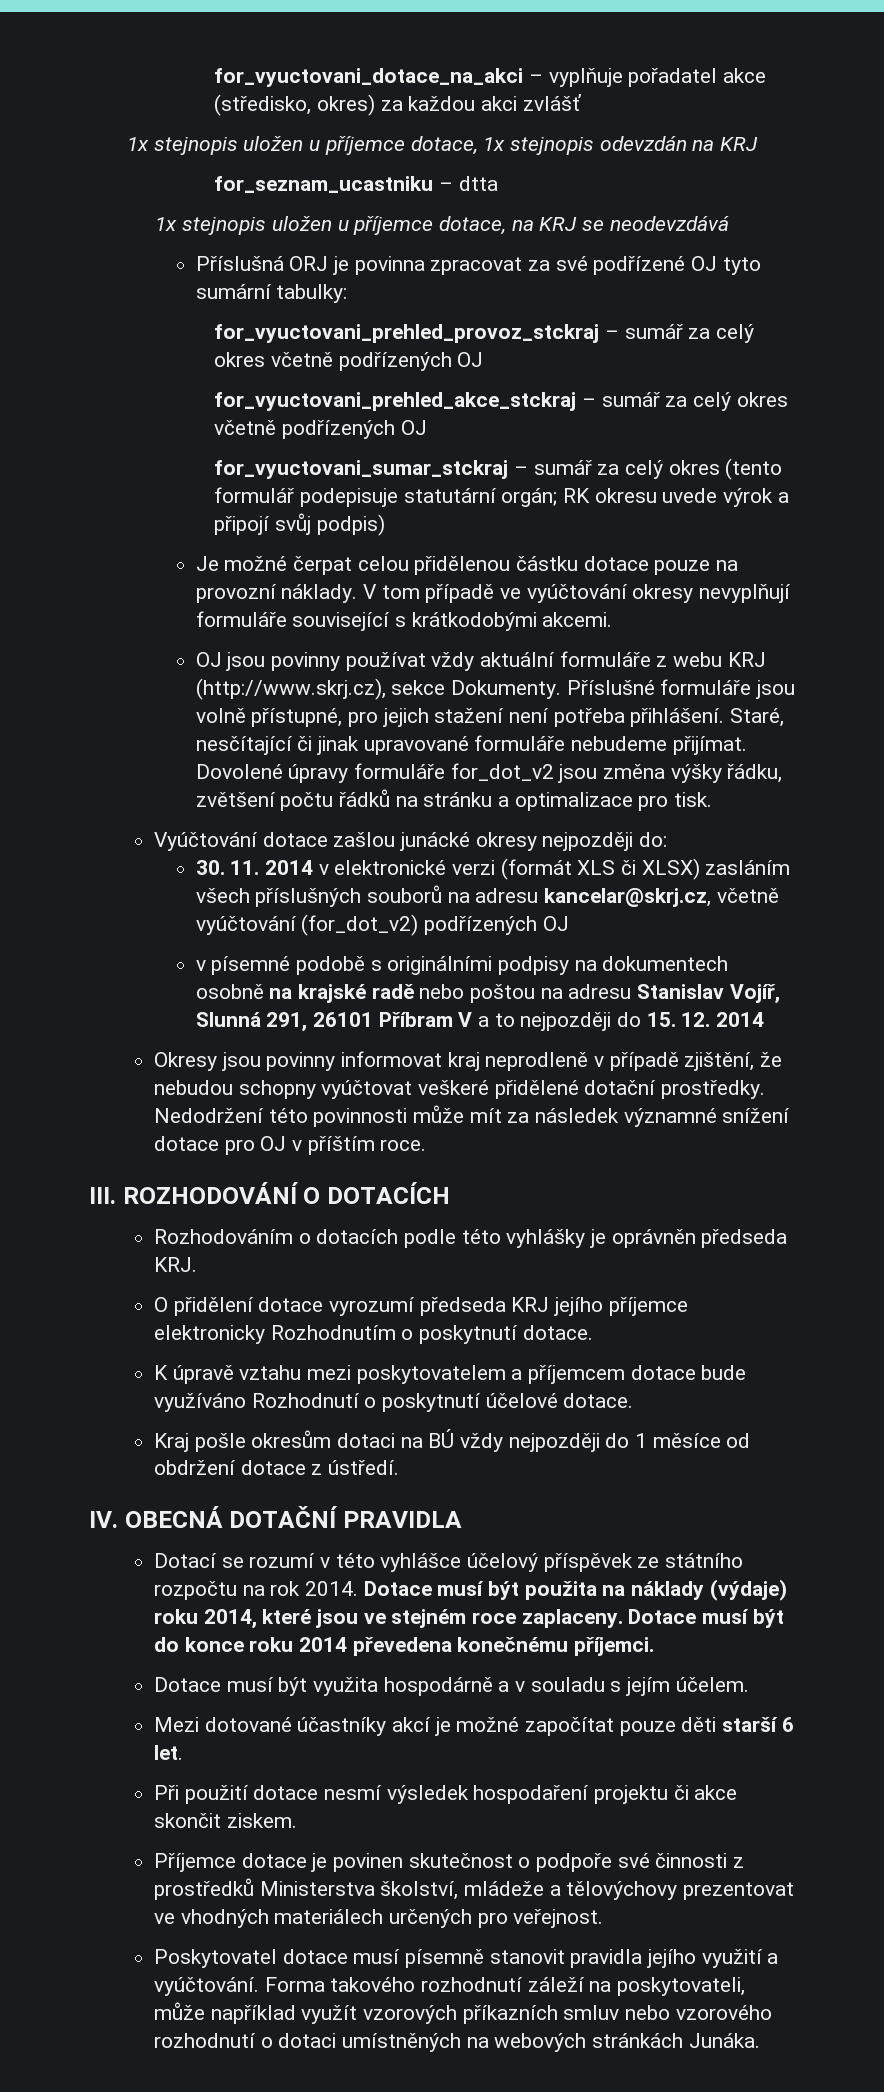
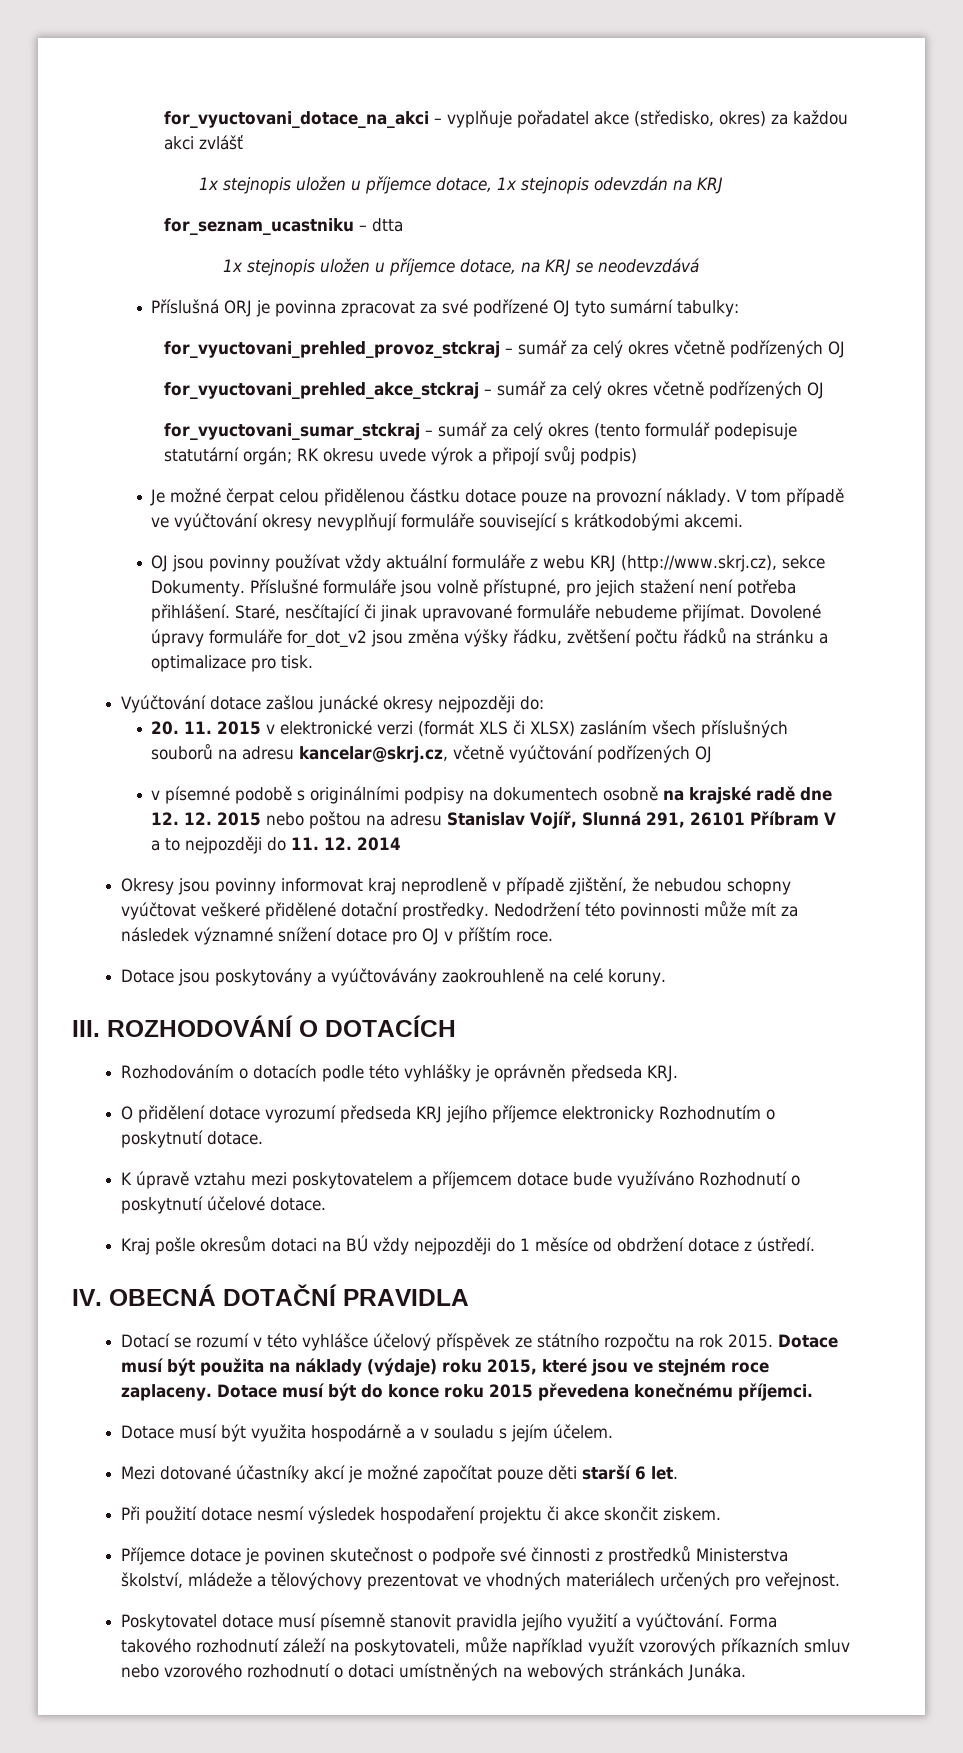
[195,860,313,875] 30. 11. 2014 -> [151,721,262,735] 20. 11. 2015
[301,914,419,936] (for_dot_v2) -> (594, 754) none
(414, 991) none -> [800,787,833,801] [151,812,262,826] dne 12. 12. 2015
[646,1012,676,1027] 15. -> [291,837,320,850] 11.
(427, 1145) none -> [120,968,666,986] // Dotace jsou poskytovány a vyúčtovávány zaokrouhleně na celé koruny.
[304,1581,358,1596] 2014. -> [727,1334,773,1348] 2015.
[203,1609,257,1629] 2014, -> [486,1359,537,1375] 2015,
[298,1637,347,1652] 2014 -> [488,1384,533,1398] 2015

